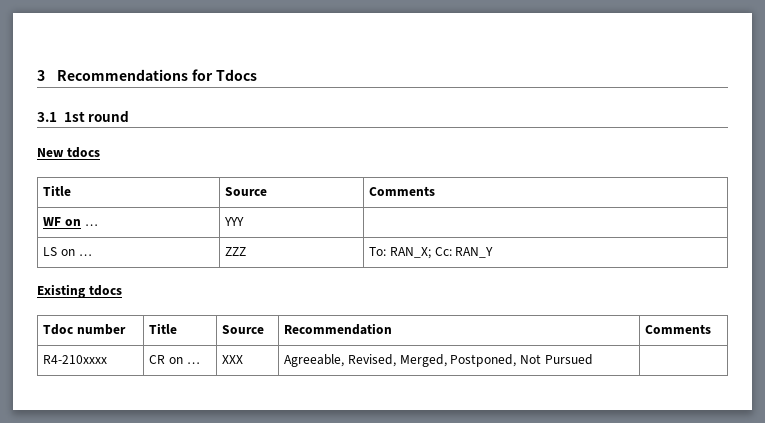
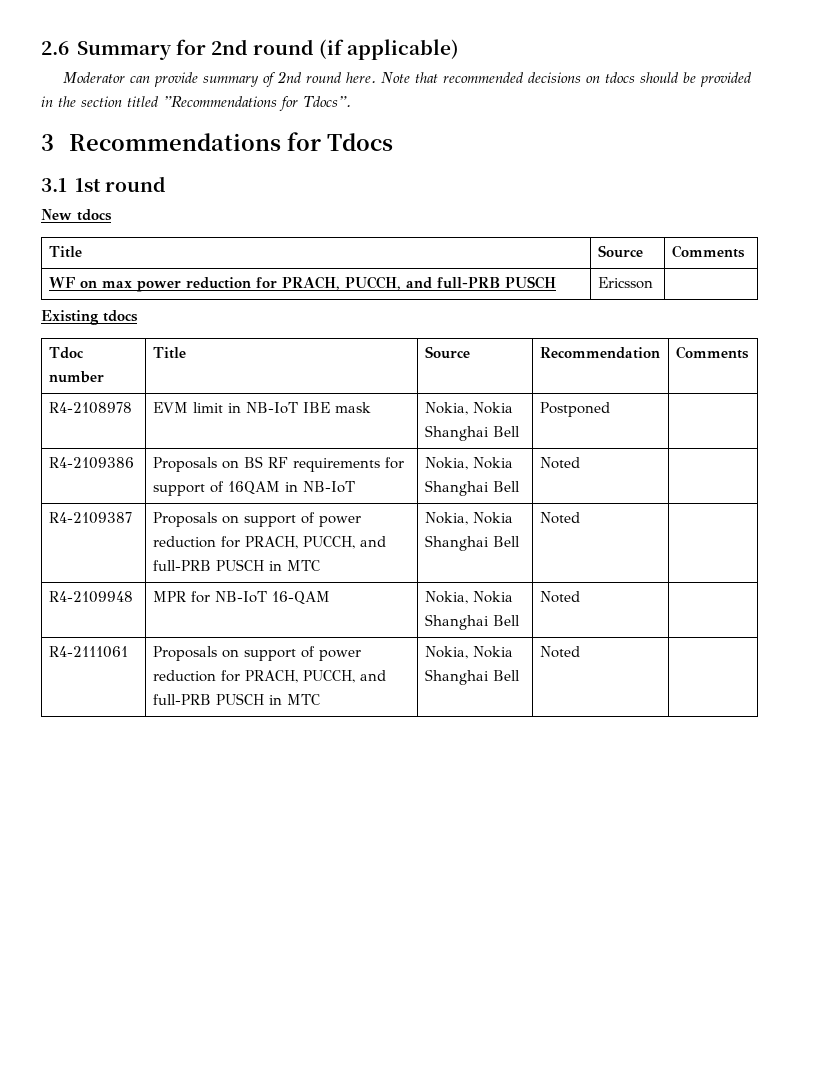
(37, 75) none -> [41,39,460,60] [62,71,752,87] [41,96,351,111] 2.6 Summary for 2nd round (if applicable) // Moderator can provide summary of 2nd round here. Note that recommended decisions on tdocs should be provided in the section titled ”Recommendations for Tdocs”. //
[84,224,98,226] [224,217,245,226] [43,247,92,256] [225,247,247,256] [369,247,494,259] … | YYY | // LS on … | ZZZ | To: RAN_X; Cc: RAN_Y -> [101,276,556,292] [597,277,653,289] max power reduction for PRACH, PUCCH, and full-PRB PUSCH | Ericsson |
[43,355,108,364] [149,355,200,364] [222,355,244,364] [284,354,593,367] R4-210xxxx | CR on … | XXX | Agreeable, Revised, Merged, Postponed, Not Pursued -> [48,402,132,414] [152,402,371,414] [424,402,513,415] [424,425,520,441] [539,402,610,417] [48,457,134,469] [152,456,404,472] [152,481,355,496] [424,457,513,470] [424,480,520,496] [539,457,580,469] [48,512,132,524] [152,512,361,527] [152,536,386,549] [152,559,320,571] [424,512,513,525] [424,535,520,551] [539,512,580,524] [48,591,133,603] [152,591,330,605] [424,591,513,604] [424,614,520,630] [539,591,580,603] [48,646,128,658] [152,646,361,661] [152,670,386,683] [152,693,320,705] [424,646,513,659] [424,669,520,685] [539,646,580,658] R4-2108978 | EVM limit in NB-IoT IBE mask | Nokia, Nokia Shanghai Bell | Postponed | // R4-2109386 | Proposals on BS RF requirements for support of 16QAM in NB-IoT | Nokia, Nokia Shanghai Bell | Noted | // R4-2109387 | Proposals on support of power reduction for PRACH, PUCCH, and full-PRB PUSCH in MTC | Nokia, Nokia Shanghai Bell | Noted | // R4-2109948 | MPR for NB-IoT 16-QAM | Nokia, Nokia Shanghai Bell | Noted | // R4-2111061 | Proposals on support of power reduction for PRACH, PUCCH, and full-PRB PUSCH in MTC | Nokia, Nokia Shanghai Bell | Noted

